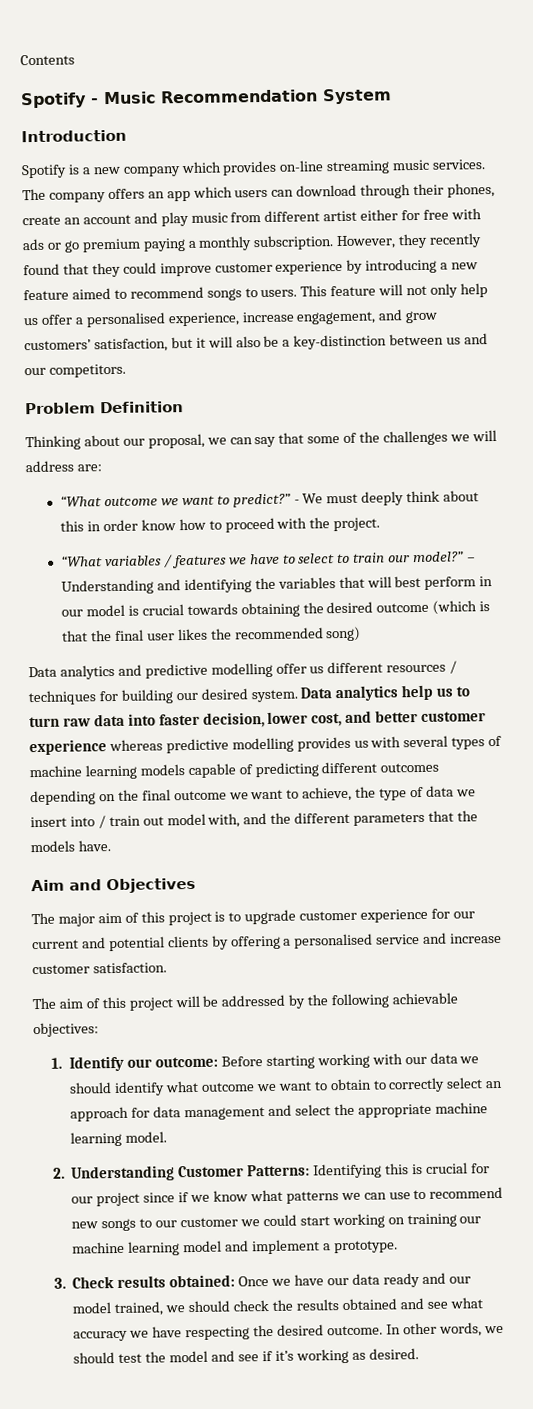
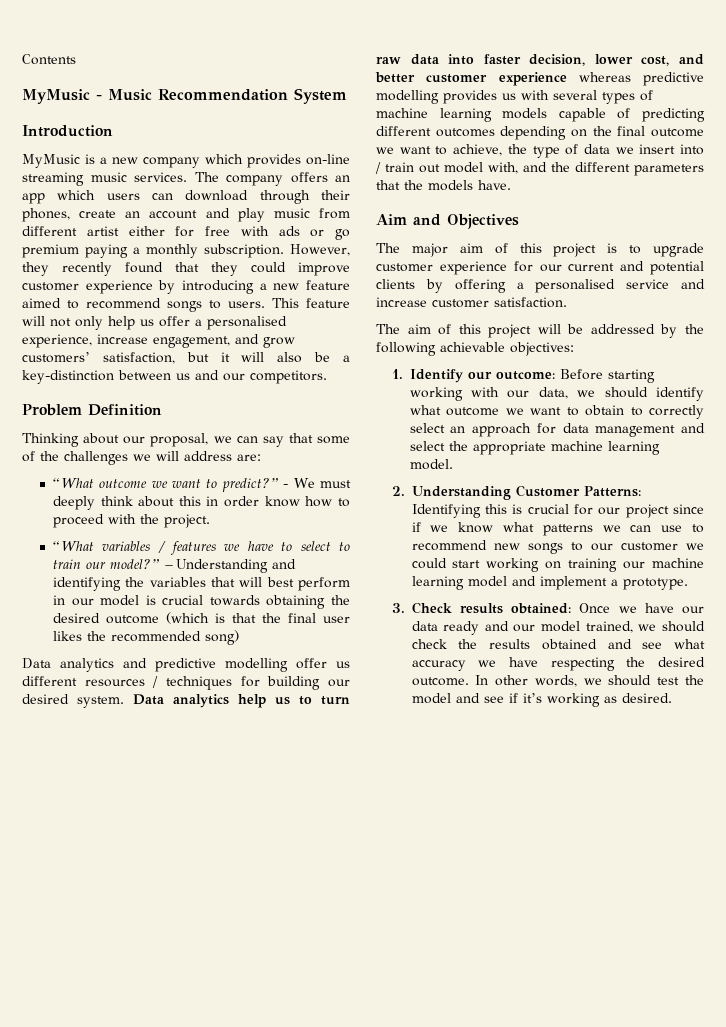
[20,92,87,109] Spotify -> [22,89,90,104] MyMusic
[21,164,67,179] Spotify -> [22,154,80,168] MyMusic
[429,1052,458,1064] data -> [538,387,568,399] data,

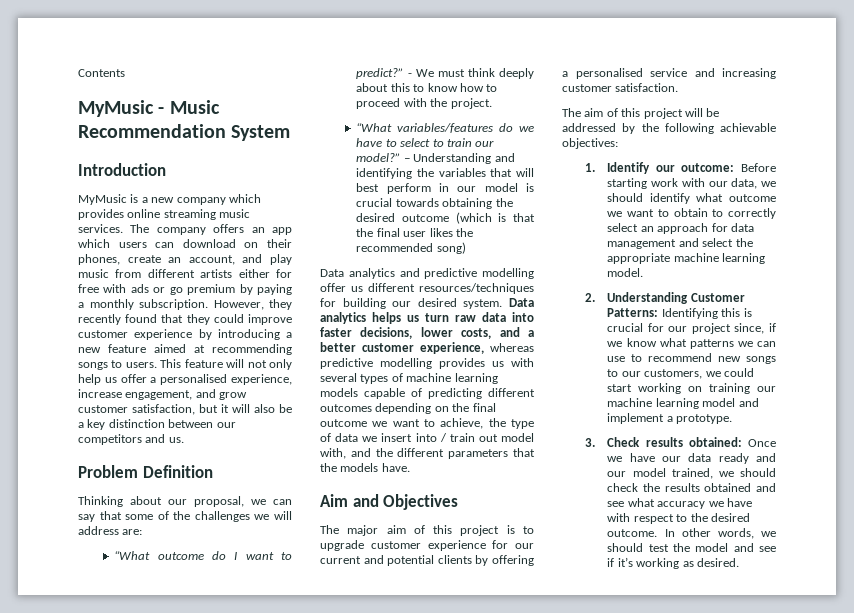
[306,154,350,165] on-line -> [127,209,161,218] online
[259,190,310,204] through -> [244,242,259,248] on
[149,210,198,219] account -> [188,255,235,265] account,
[86,226,119,236] artist -> [200,269,233,278] artists
(79, 251) none -> [239,284,253,295] by
[67,298,161,309] to recommend -> [194,344,292,355] at recommending
[22,352,90,363] customers’ -> [78,405,128,413] customer
[22,370,327,384] key-distinction between us and our competitors. -> [87,419,236,430] [78,434,184,445] key distinction between our competitors and us.
[151,481,168,488] we -> [212,551,238,560] do I
[52,496,260,510] deeply think about this in order -> [467,68,534,79] [356,83,425,92] think deeply about this to
[102,541,217,555] variables / features -> [397,123,514,133] variables/features do
[84,676,232,690] resources / techniques -> [419,283,534,294] resources/techniques
[238,694,312,708] help us to -> [372,312,419,324] helps us
[529,54,704,66] decision, lower cost, and -> [360,327,534,339] decisions, lower costs, and a
[498,72,567,86] experience -> [420,342,484,354] experience,
[376,297,427,307] increase -> [722,68,776,79] increasing
[409,387,463,401] working -> [651,178,679,187] work
[673,504,704,514] since -> [734,323,765,334] since,
[620,542,678,551] customer -> [644,369,703,379] customers,
[550,657,615,671] respecting -> [607,513,688,524] with respect to

